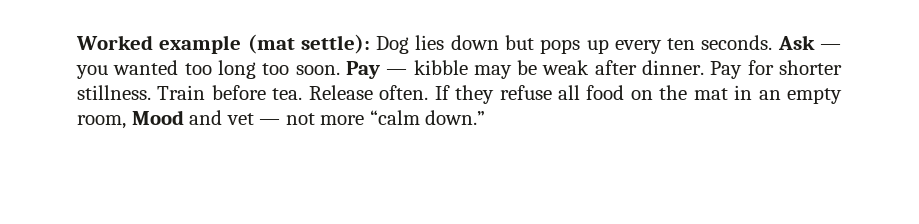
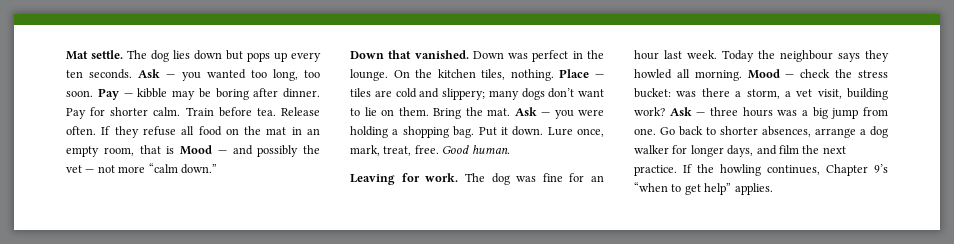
[76,34,410,54] Worked example (mat settle): Dog -> [66,50,169,62] Mat settle. The dog
[217,60,256,79] long -> [272,69,298,81] long,
[542,60,590,75] weak -> [215,88,249,100] boring
[77,85,151,100] stillness. -> [153,107,181,116] calm.
[131,110,223,125] Mood and -> [139,145,320,157] that is Mood — and possibly the
(486, 117) none -> [350,50,604,62] [350,69,604,81] [350,88,604,100] [350,107,604,119] [350,126,604,138] [350,145,510,156] [350,173,604,185] [634,50,889,62] [634,69,888,81] [634,88,888,100] [634,107,888,119] [634,126,888,138] [634,145,846,157] [634,164,888,176] [634,182,773,195] // Down that vanished. Down was perfect in the lounge. On the kitchen tiles, nothing. Place — tiles are cold and slippery; many dogs don’t want to lie on them. Bring the mat. Ask — you were holding a shopping bag. Put it down. Lure once, mark, treat, free. Good human. // Leaving for work. The dog was fine for an hour last week. Today the neighbour says they howled all morning. Mood — check the stress bucket: was there a storm, a vet visit, building work? Ask — three hours was a big jump from one. Go back to shorter absences, arrange a dog walker for longer days, and film the next practice. If the howling continues, Chapter 9’s “when to get help” applies.

